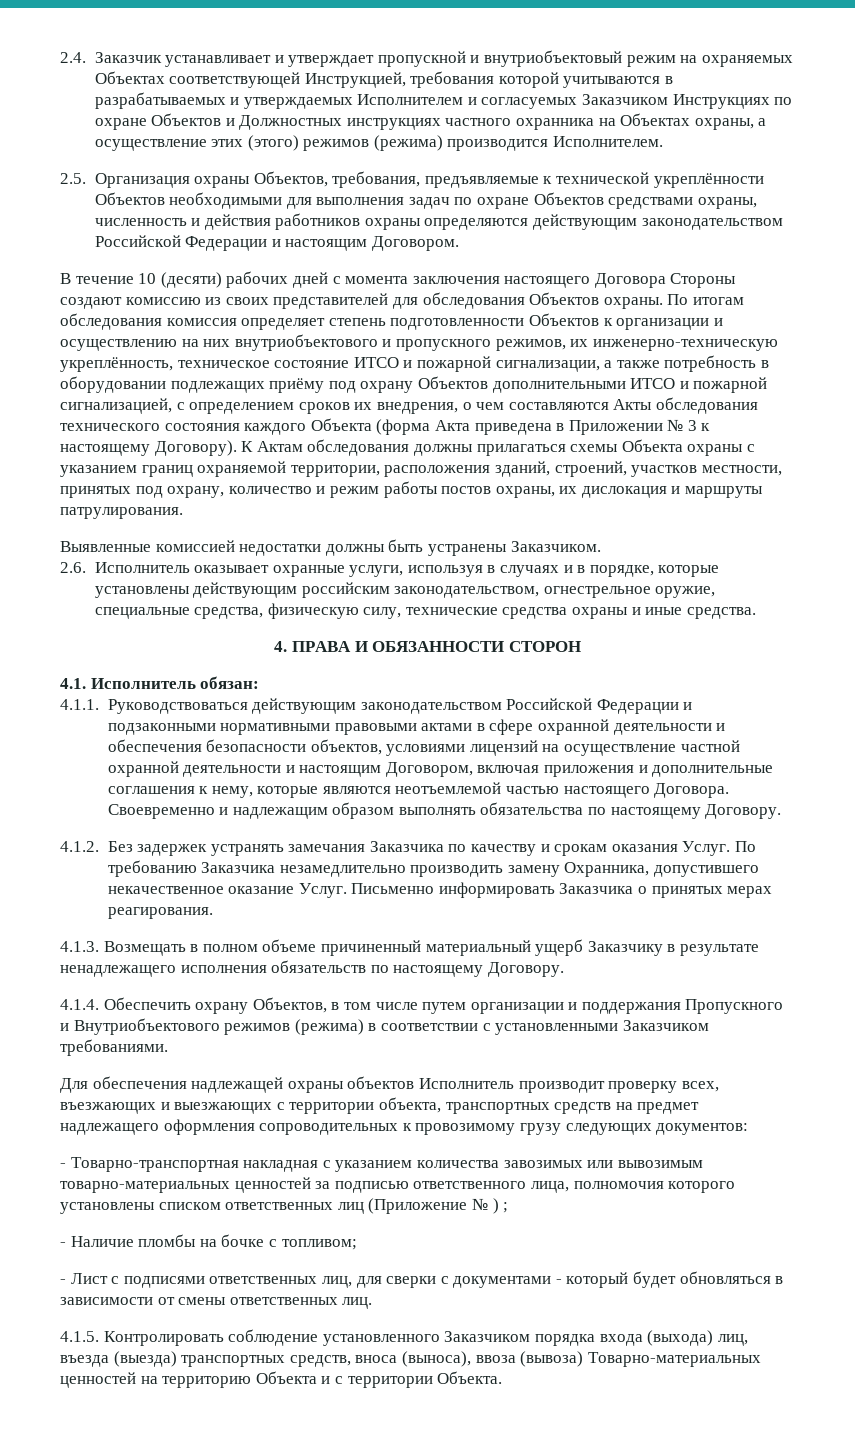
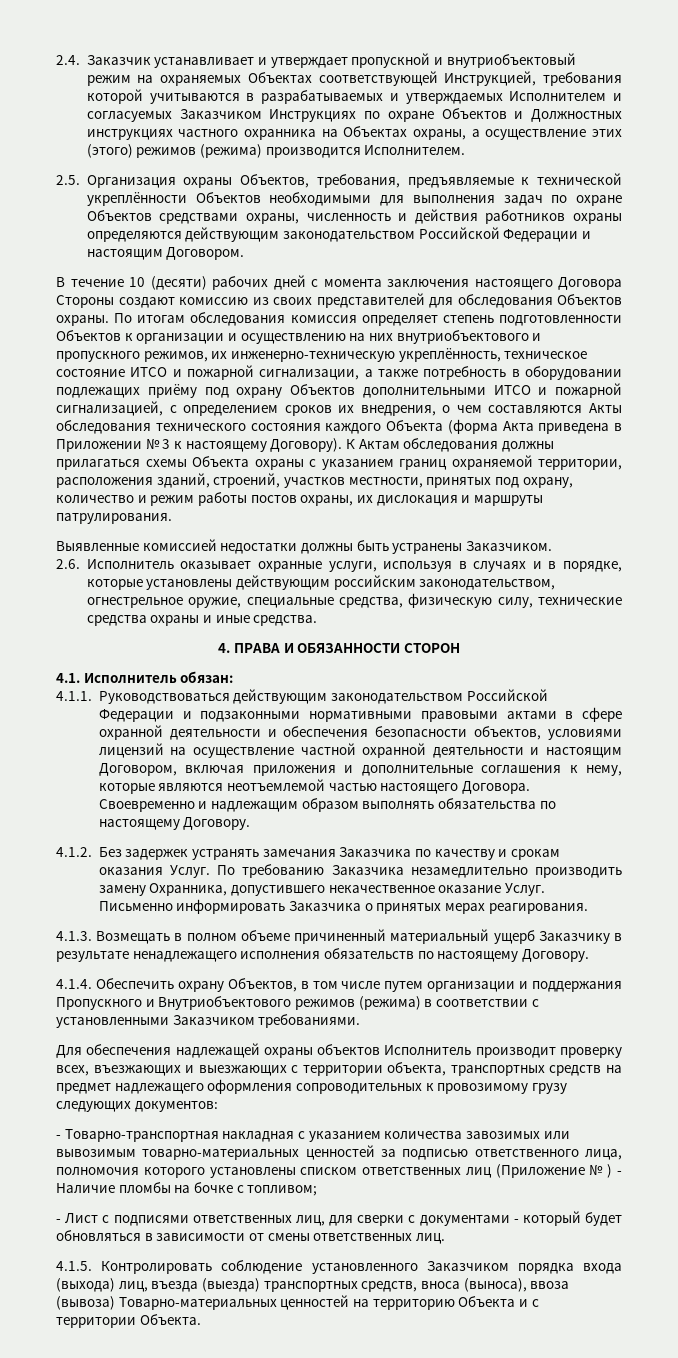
[503,1202,509,1213] ; // -> (613, 1171) none

